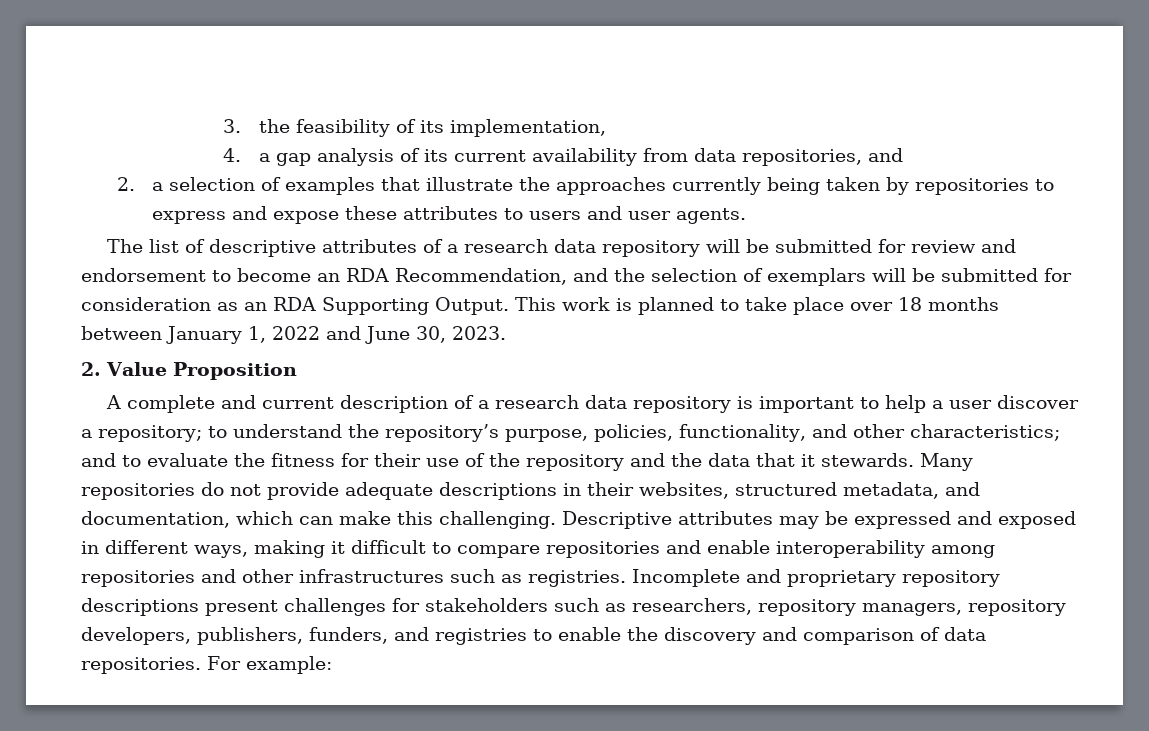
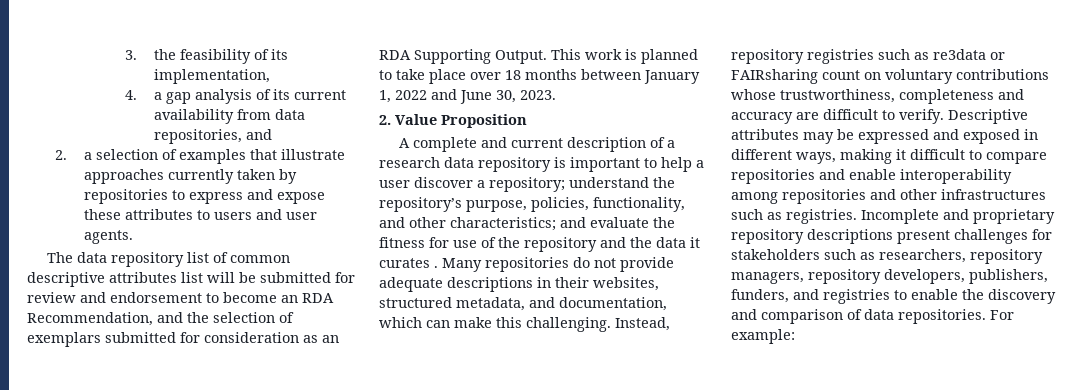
[519,177,551,191] the -> (345, 154) none
[767,177,821,195] being -> (234, 176) none
(143, 246) none -> [77,252,185,267] data repository
(205, 246) none -> [230,255,291,263] common
[422,239,700,257] of a research data repository -> [181,272,203,283] list
[872,268,935,282] will be -> (101, 339) none
[208,426,227,438] to -> (565, 184) none
[122,455,141,467] to -> (586, 222) none
[374,453,421,467] their -> (449, 242) none
[756,453,914,467] that it stewards. -> [690,237,700,248] [379,258,438,268] it curates .
(556, 520) none -> [615,317,670,331] [731,49,1005,64] [731,69,1049,84] [731,89,1024,104] [731,109,944,124] Instead, repository registries such as re3data or FAIRsharing count on voluntary contributions whose trustworthiness, completeness and accuracy are difficult to verify.

